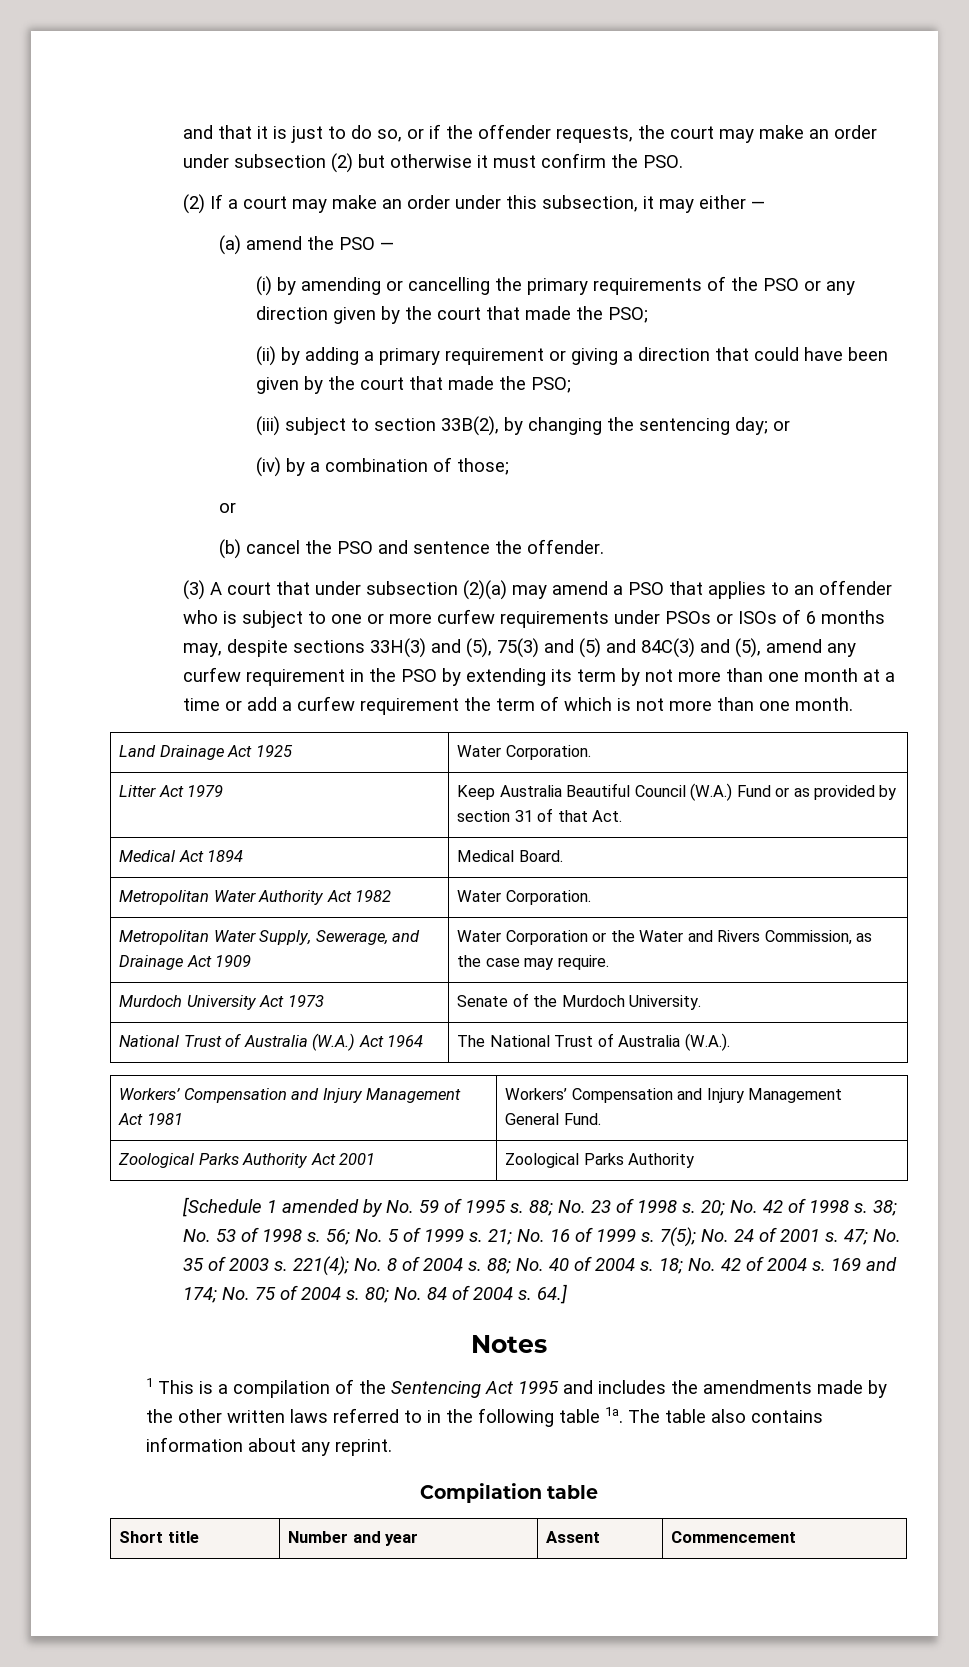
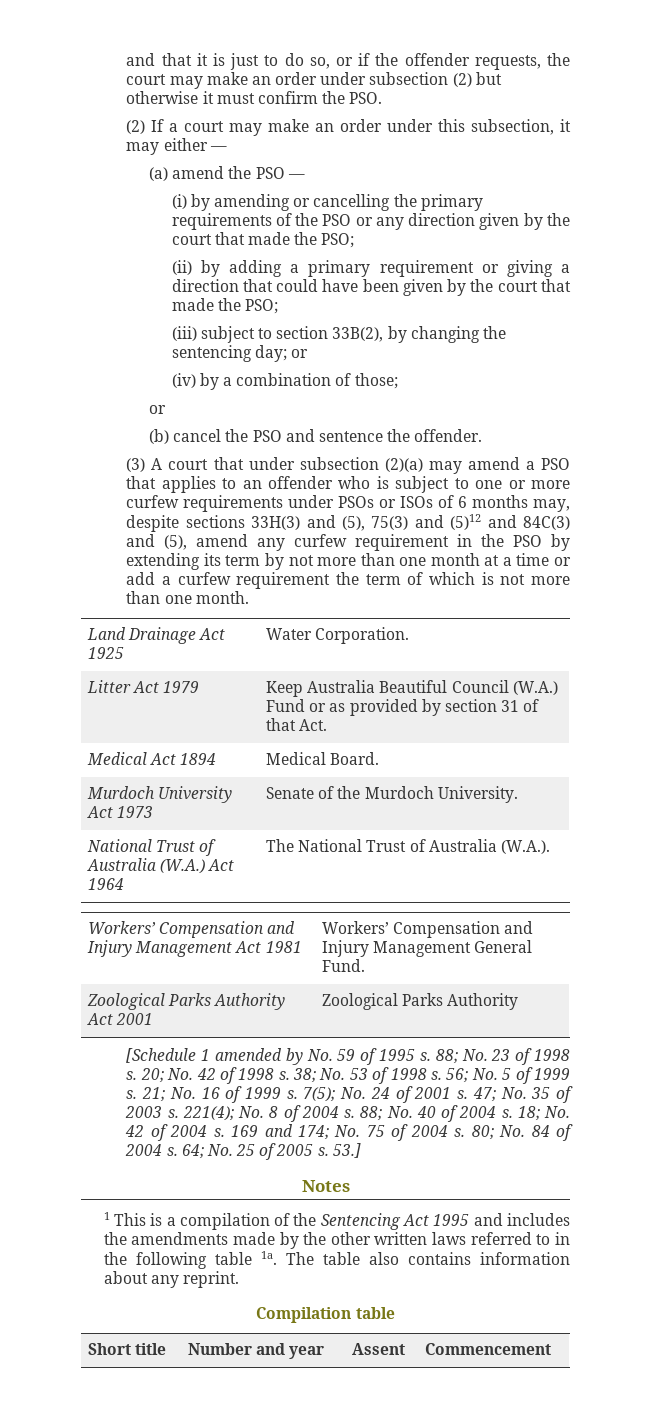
[578,638,601,658] (5) -> [450,514,482,530] (5)12
[119,890,392,905] [457,890,591,905] [119,930,421,945] [119,955,252,970] [457,930,873,945] [457,955,609,970] // Metropolitan Water Authority Act 1982 | Water Corporation. // Metropolitan Water Supply, Sewerage, and Drainage Act 1909 | Water Corporation or the Water and Rivers Commission, as the case may require. -> (380, 758) none
[536,1284,567,1304] 64.] -> [181,1143,361,1160] 64; No. 25 of 2005 s. 53.]

